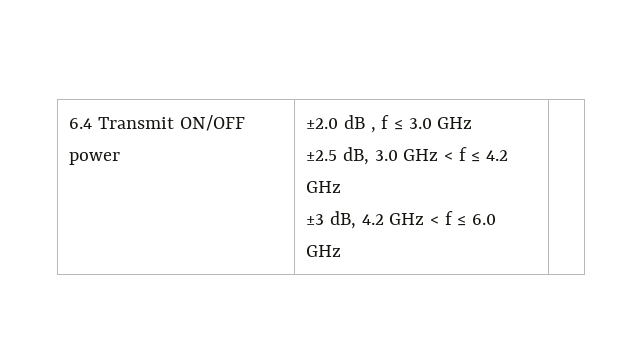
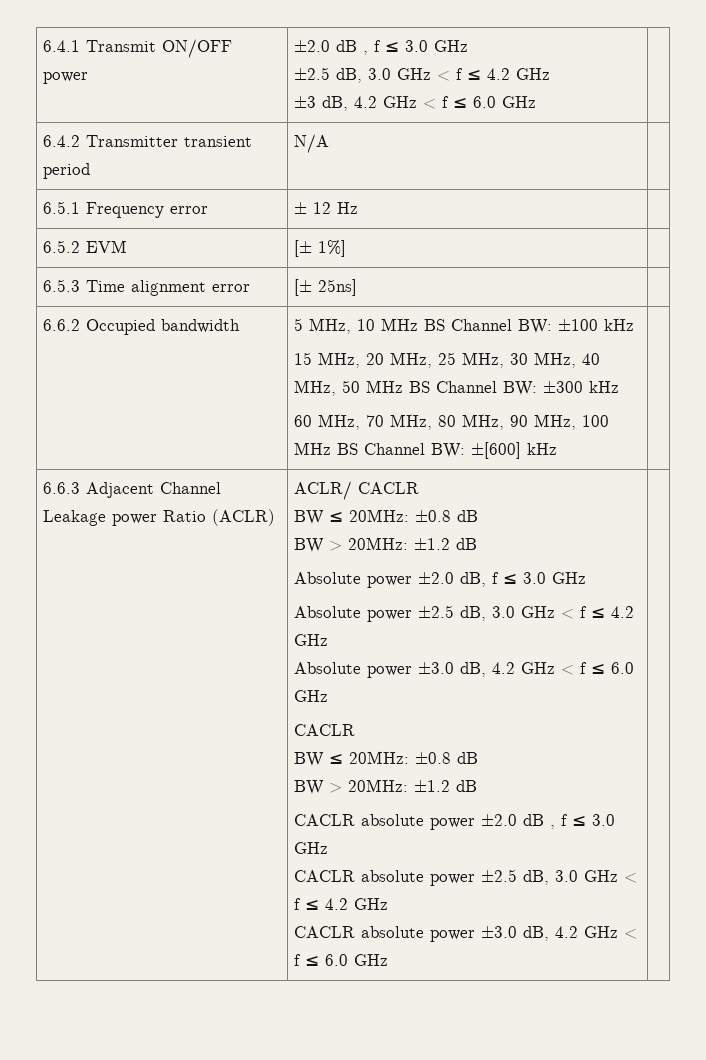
[69,118,93,129] 6.4 -> [42,40,80,52] 6.4.1
(342, 251) none -> [42,135,252,147] [42,163,90,179] [293,134,329,153] [42,201,208,218] [293,202,358,214] [42,240,127,253] [293,240,346,257] [42,279,250,296] [293,279,357,296] [42,319,240,335] [293,318,634,334] [293,352,600,368] [293,380,619,396] [293,414,609,430] [293,442,557,459] [42,482,221,498] [42,509,275,526] [293,481,419,500] [293,509,478,525] [293,537,477,553] [293,572,586,588] [293,605,634,622] [293,634,328,646] [293,662,634,678] [293,690,328,702] [293,724,355,736] [293,751,478,767] [293,779,477,795] [293,814,615,830] [293,842,328,854] [293,869,637,886] [293,898,388,910] [293,926,637,942] [293,954,388,966] // 6.4.2 Transmitter transient period | N/A | // 6.5.1 Frequency error | ± 12 Hz | // 6.5.2 EVM | [± 1%] | // 6.5.3 Time alignment error | [± 25ns] | // 6.6.2 Occupied bandwidth | 5 MHz, 10 MHz BS Channel BW: ±100 kHz // 15 MHz, 20 MHz, 25 MHz, 30 MHz, 40 MHz, 50 MHz BS Channel BW: ±300 kHz // 60 MHz, 70 MHz, 80 MHz, 90 MHz, 100 MHz BS Channel BW: ±[600] kHz | // 6.6.3 Adjacent Channel Leakage power Ratio (ACLR) | ACLR/ CACLR // BW ≤ 20MHz: ±0.8 dB // BW > 20MHz: ±1.2 dB // Absolute power ±2.0 dB, f ≤ 3.0 GHz // Absolute power ±2.5 dB, 3.0 GHz < f ≤ 4.2 GHz // Absolute power ±3.0 dB, 4.2 GHz < f ≤ 6.0 GHz // CACLR // BW ≤ 20MHz: ±0.8 dB // BW > 20MHz: ±1.2 dB // CACLR absolute power ±2.0 dB , f ≤ 3.0 GHz // CACLR absolute power ±2.5 dB, 3.0 GHz < f ≤ 4.2 GHz // CACLR absolute power ±3.0 dB, 4.2 GHz < f ≤ 6.0 GHz |

